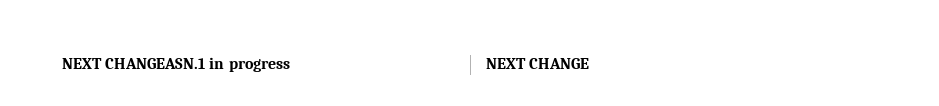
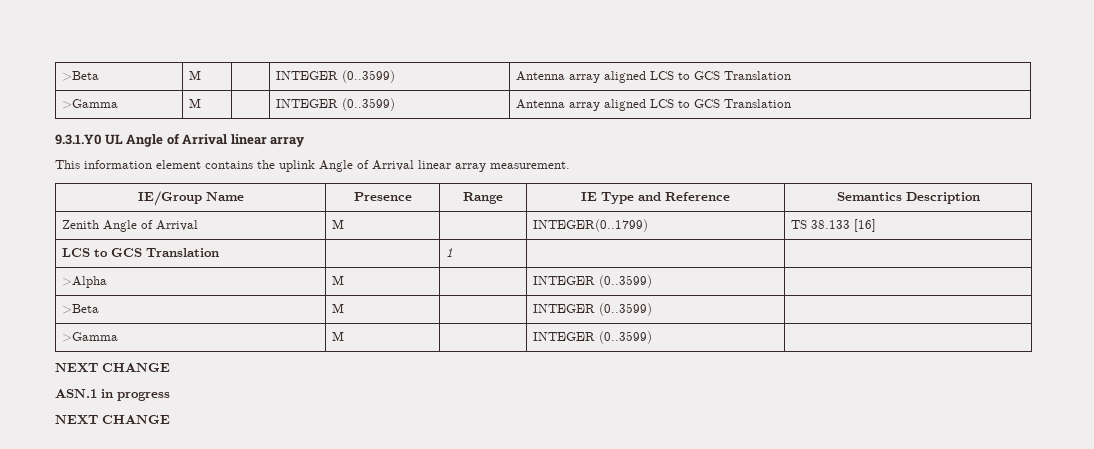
[62,58,206,69] NEXT CHANGEASN.1 -> [62,71,100,81] [189,70,202,80] [276,70,396,83] [516,71,792,83] [62,99,119,109] [189,98,202,108] [276,98,396,111] [516,99,792,111] [55,133,306,147] [55,160,570,172] [137,191,244,206] [353,192,412,201] [463,192,503,204] [581,192,730,204] [836,192,980,204] [62,220,199,232] [332,219,345,229] [533,219,649,232] [791,219,877,232] [62,248,220,257] [446,248,454,257] [62,276,108,288] [332,275,345,285] [533,275,653,288] [62,304,100,314] [332,303,345,313] [533,303,653,316] [62,332,119,342] [332,331,345,341] [533,331,653,344] [55,363,170,372] [55,389,97,398] >Beta | M | | INTEGER (0..3599) | Antenna array aligned LCS to GCS Translation // >Gamma | M | | INTEGER (0..3599) | Antenna array aligned LCS to GCS Translation // 9.3.1.Y0 UL Angle of Arrival linear array // This information element contains the uplink Angle of Arrival linear array measurement. // IE/Group Name | Presence | Range | IE Type and Reference | Semantics Description // Zenith Angle of Arrival | M | | INTEGER(0..1799) | TS 38.133 [16] // LCS to GCS Translation | | 1 | | // >Alpha | M | | INTEGER (0..3599) | // >Beta | M | | INTEGER (0..3599) | // >Gamma | M | | INTEGER (0..3599) | // NEXT CHANGE // ASN.1

